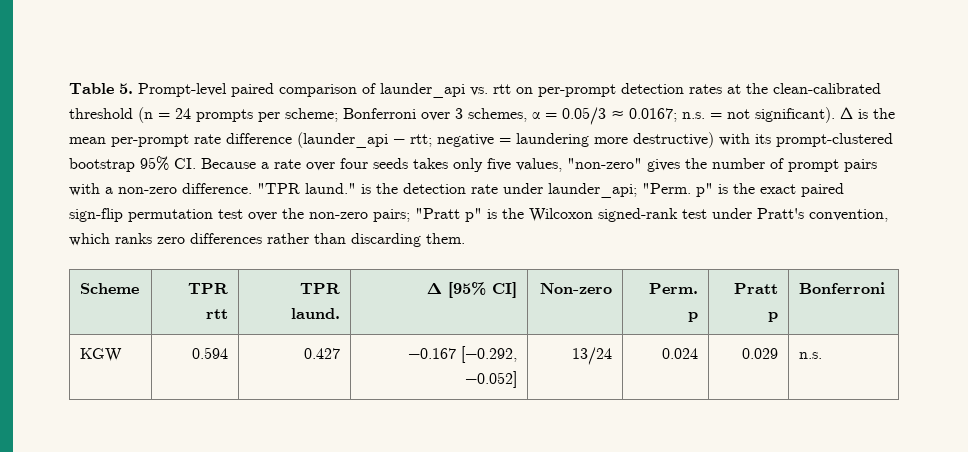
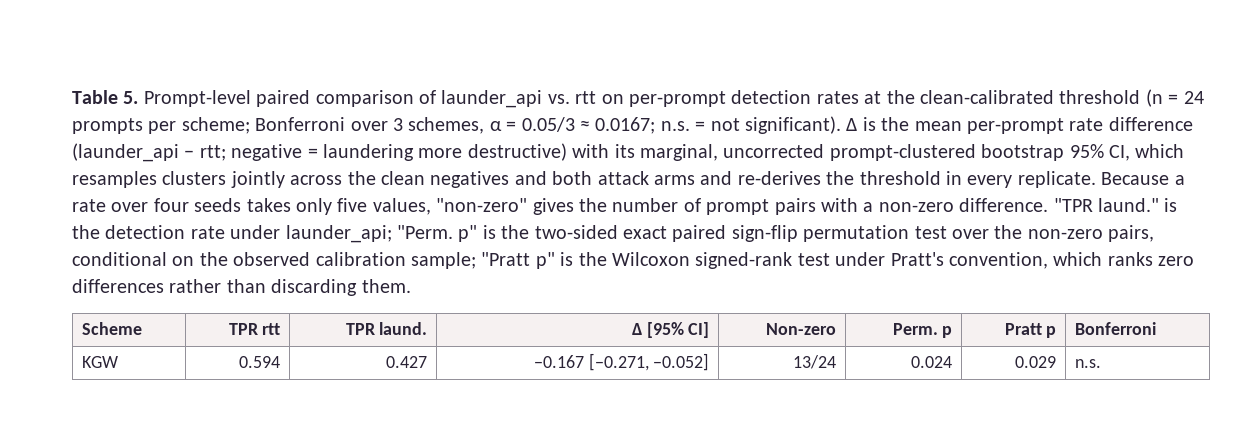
(771, 139) none -> [639,144,825,161] marginal, uncorrected
[174,158,196,169] CI. -> [1109,144,1185,161] [72,171,1096,188] CI, which resamples clusters jointly across the clean negatives and both attack arms and re-derives the threshold in every replicate.
(755, 188) none -> [534,225,618,239] two-sided
[373,209,410,222] pairs; -> [1108,225,1155,242] [72,252,476,269] pairs, conditional on the observed calibration sample;
[460,346,517,363] [−0.292, -> [588,353,649,371] [−0.271,

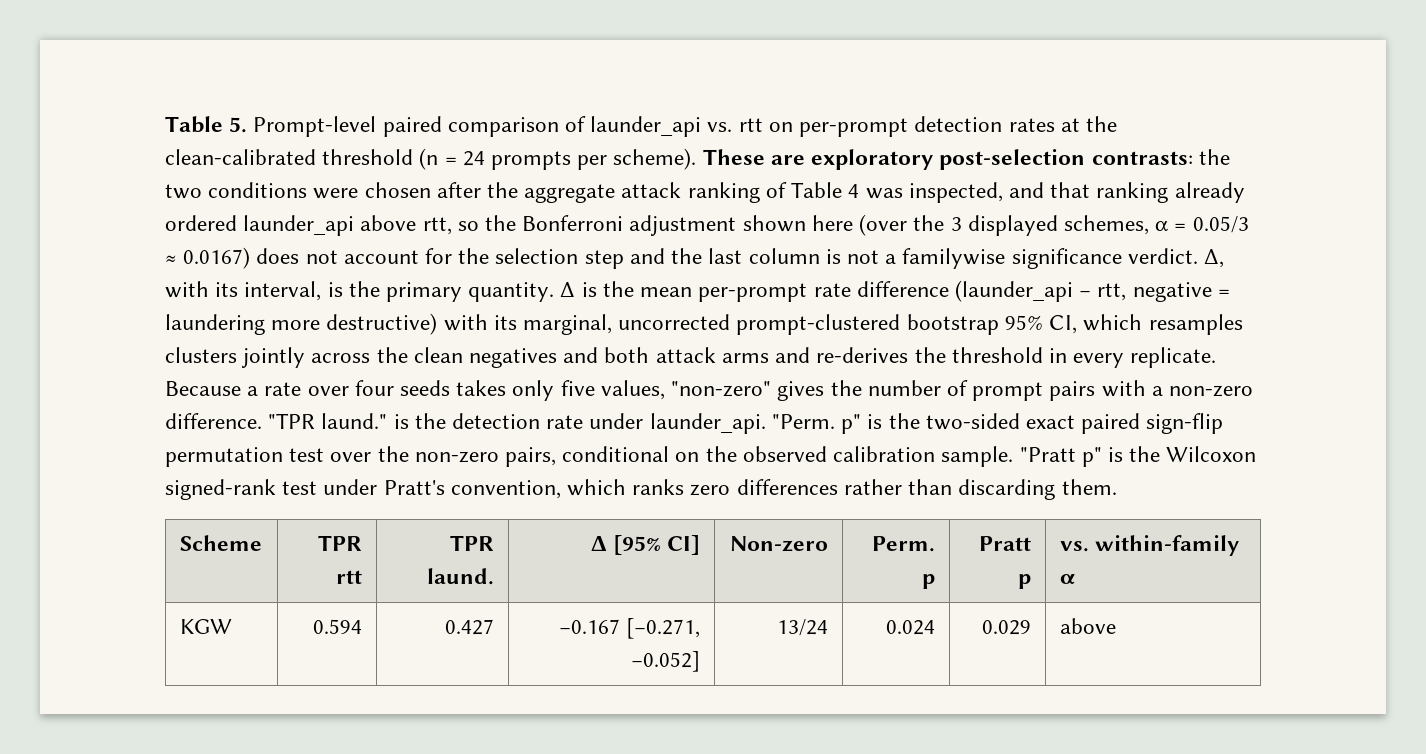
[181,117,403,134] scheme; Bonferroni over 3 -> [613,148,1230,170] [165,182,1245,203] [165,214,1058,236] scheme). These are exploratory post-selection contrasts: the two conditions were chosen after the aggregate attack ranking of Table 4 was inspected, and that ranking already ordered launder_api above rtt, so the Bonferroni adjustment shown here (over the 3 displayed
[595,116,841,134] 0.0167; n.s. = not significant). -> [183,247,1224,269] [165,281,555,302] 0.0167) does not account for the selection step and the last column is not a familywise significance verdict. Δ, with its interval, is the primary quantity.
[199,145,226,161] rtt; -> [1097,283,1127,301] rtt,
[285,225,392,243] launder_api; -> [649,413,766,434] launder_api.
[411,252,476,269] sample; -> [941,446,1014,467] sample.
[1074,322,1156,335] Bonferroni -> [1059,535,1239,556] [1059,573,1075,584] vs. within-family α
[1074,359,1101,368] n.s. -> [1059,618,1116,634] above

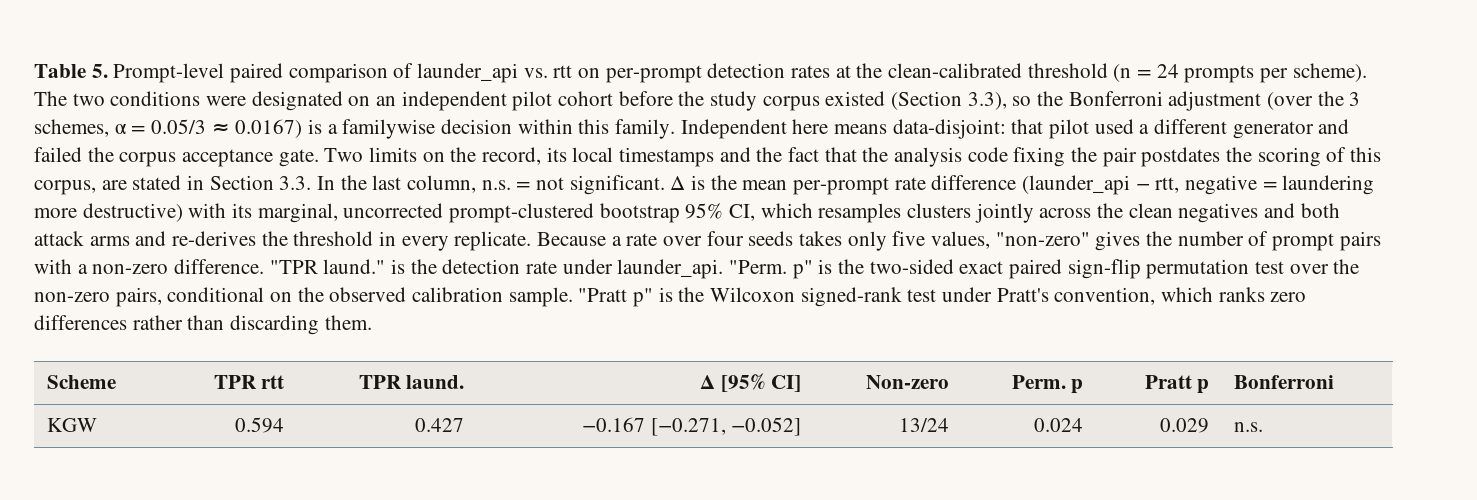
[702,149,1230,170] [165,182,1245,203] [165,215,452,236] These are exploratory post-selection contrasts: the two conditions were chosen after the aggregate attack ranking of Table 4 was inspected, and that ranking already ordered launder_api above rtt, -> [34,91,1007,111] The two conditions were designated on an independent pilot cohort before the study corpus existed (Section 3.3),
[742,215,853,232] shown here -> (1262, 101) none
[967,215,1058,236] displayed -> (1361, 99) none
[256,248,1224,269] [165,281,555,302] does not account for the selection step and the last column is not a familywise significance verdict. Δ, with its interval, is the primary quantity. -> [308,119,1350,139] [34,147,1382,167] [34,175,665,195] is a familywise decision within this family. Independent here means data-disjoint: that pilot used a different generator and failed the corpus acceptance gate. Two limits on the record, its local timestamps and the fact that the analysis code fixing the pair postdates the scoring of this corpus, are stated in Section 3.3. In the last column, n.s. = not significant.
[1059,535,1239,556] [1059,573,1075,584] vs. within-family α -> [1233,375,1334,389] Bonferroni
[1059,618,1116,634] above -> [1233,422,1263,432] n.s.

